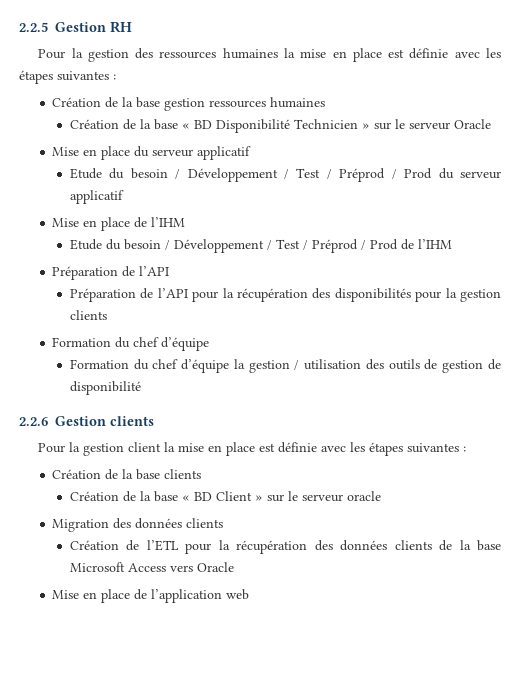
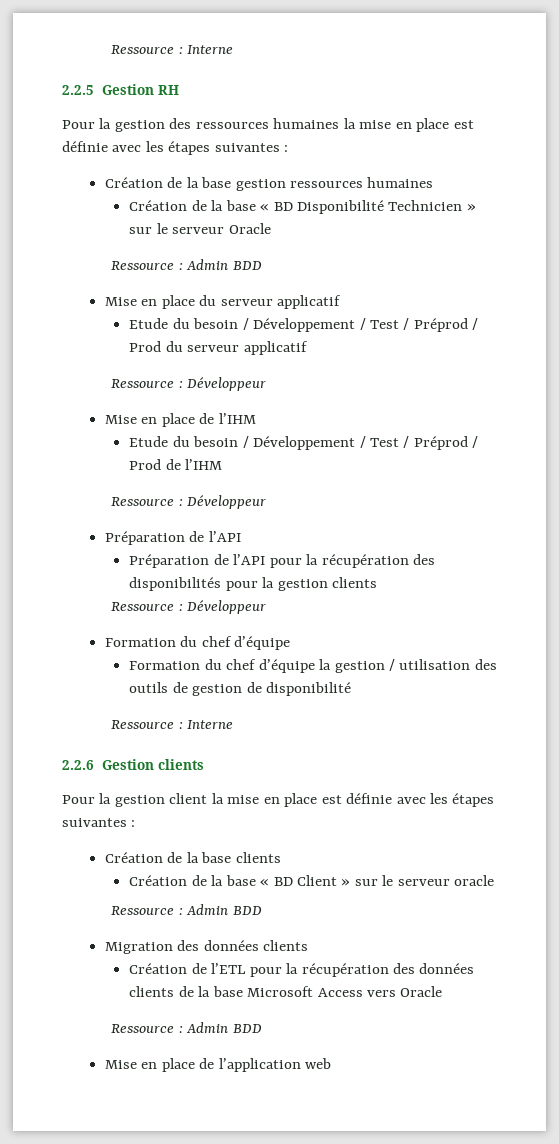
(19, 27) none -> [111,45,234,54] Ressource : Interne //
(491, 124) none -> [111,259,262,270] // Ressource : Admin BDD
(124, 197) none -> [111,377,267,391] // Ressource : Développeur
(452, 244) none -> [111,495,267,509] // Ressource : Développeur
(107, 315) none -> [111,600,267,614] // Ressource : Développeur
(141, 388) none -> [111,720,234,729] // Ressource : Interne
(381, 496) none -> [111,904,262,915] // Ressource : Admin BDD
(234, 567) none -> [111,1022,262,1033] // Ressource : Admin BDD

